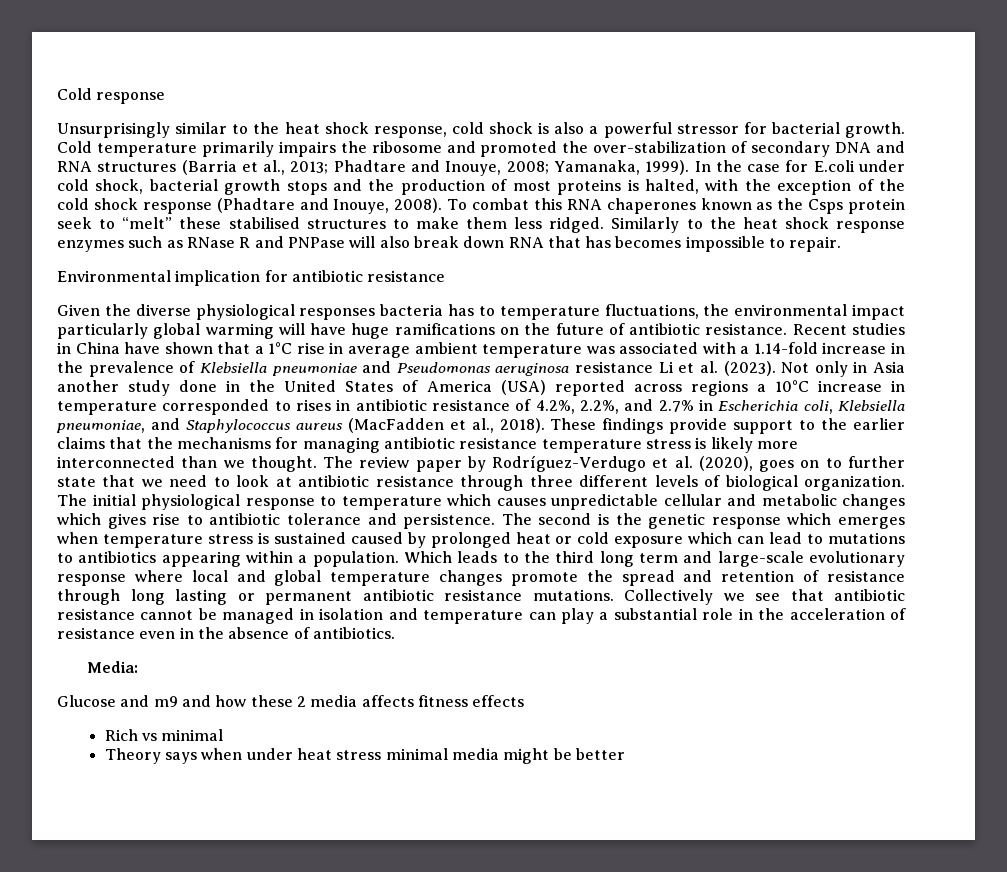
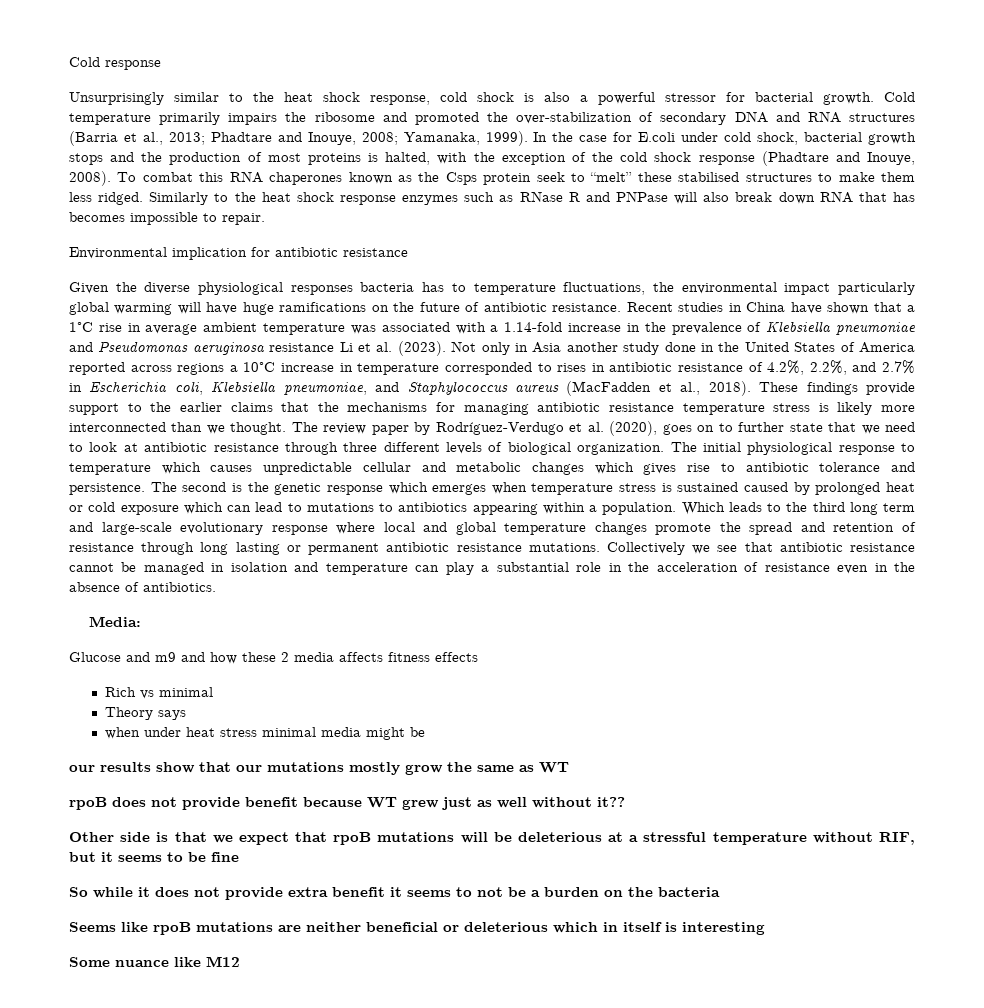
[500,380,546,395] (USA) -> (915, 347) none
(197, 758) none -> (186, 715) //
[575,748,625,760] better -> [69,762,569,775] [69,797,625,810] [69,832,915,845] [69,852,239,862] [69,887,720,900] [69,922,765,935] [69,956,240,967] // our results show that our mutations mostly grow the same as WT // rpoB does not provide benefit because WT grew just as well without it?? // Other side is that we expect that rpoB mutations will be deleterious at a stressful temperature without RIF, but it seems to be fine // So while it does not provide extra benefit it seems to not be a burden on the bacteria // Seems like rpoB mutations are neither beneficial or deleterious which in itself is interesting // Some nuance like M12

